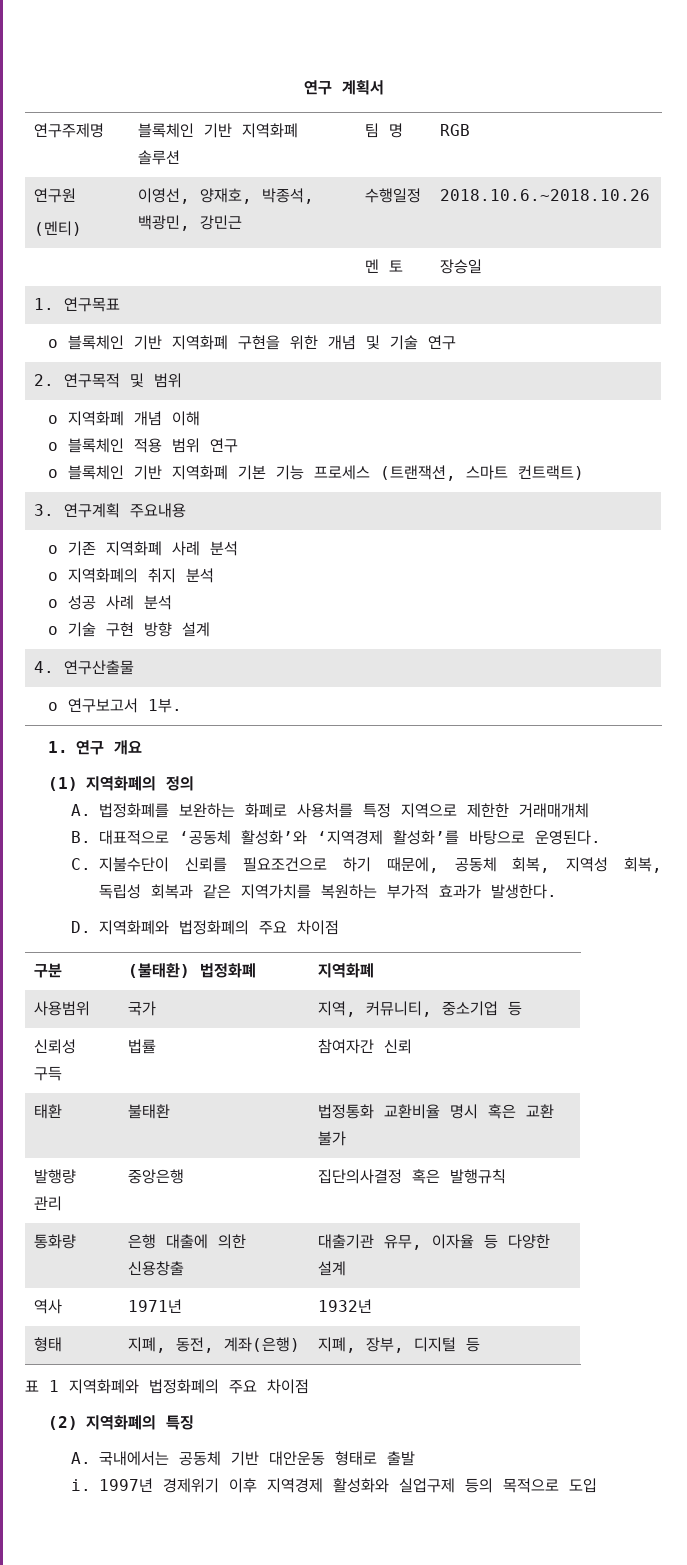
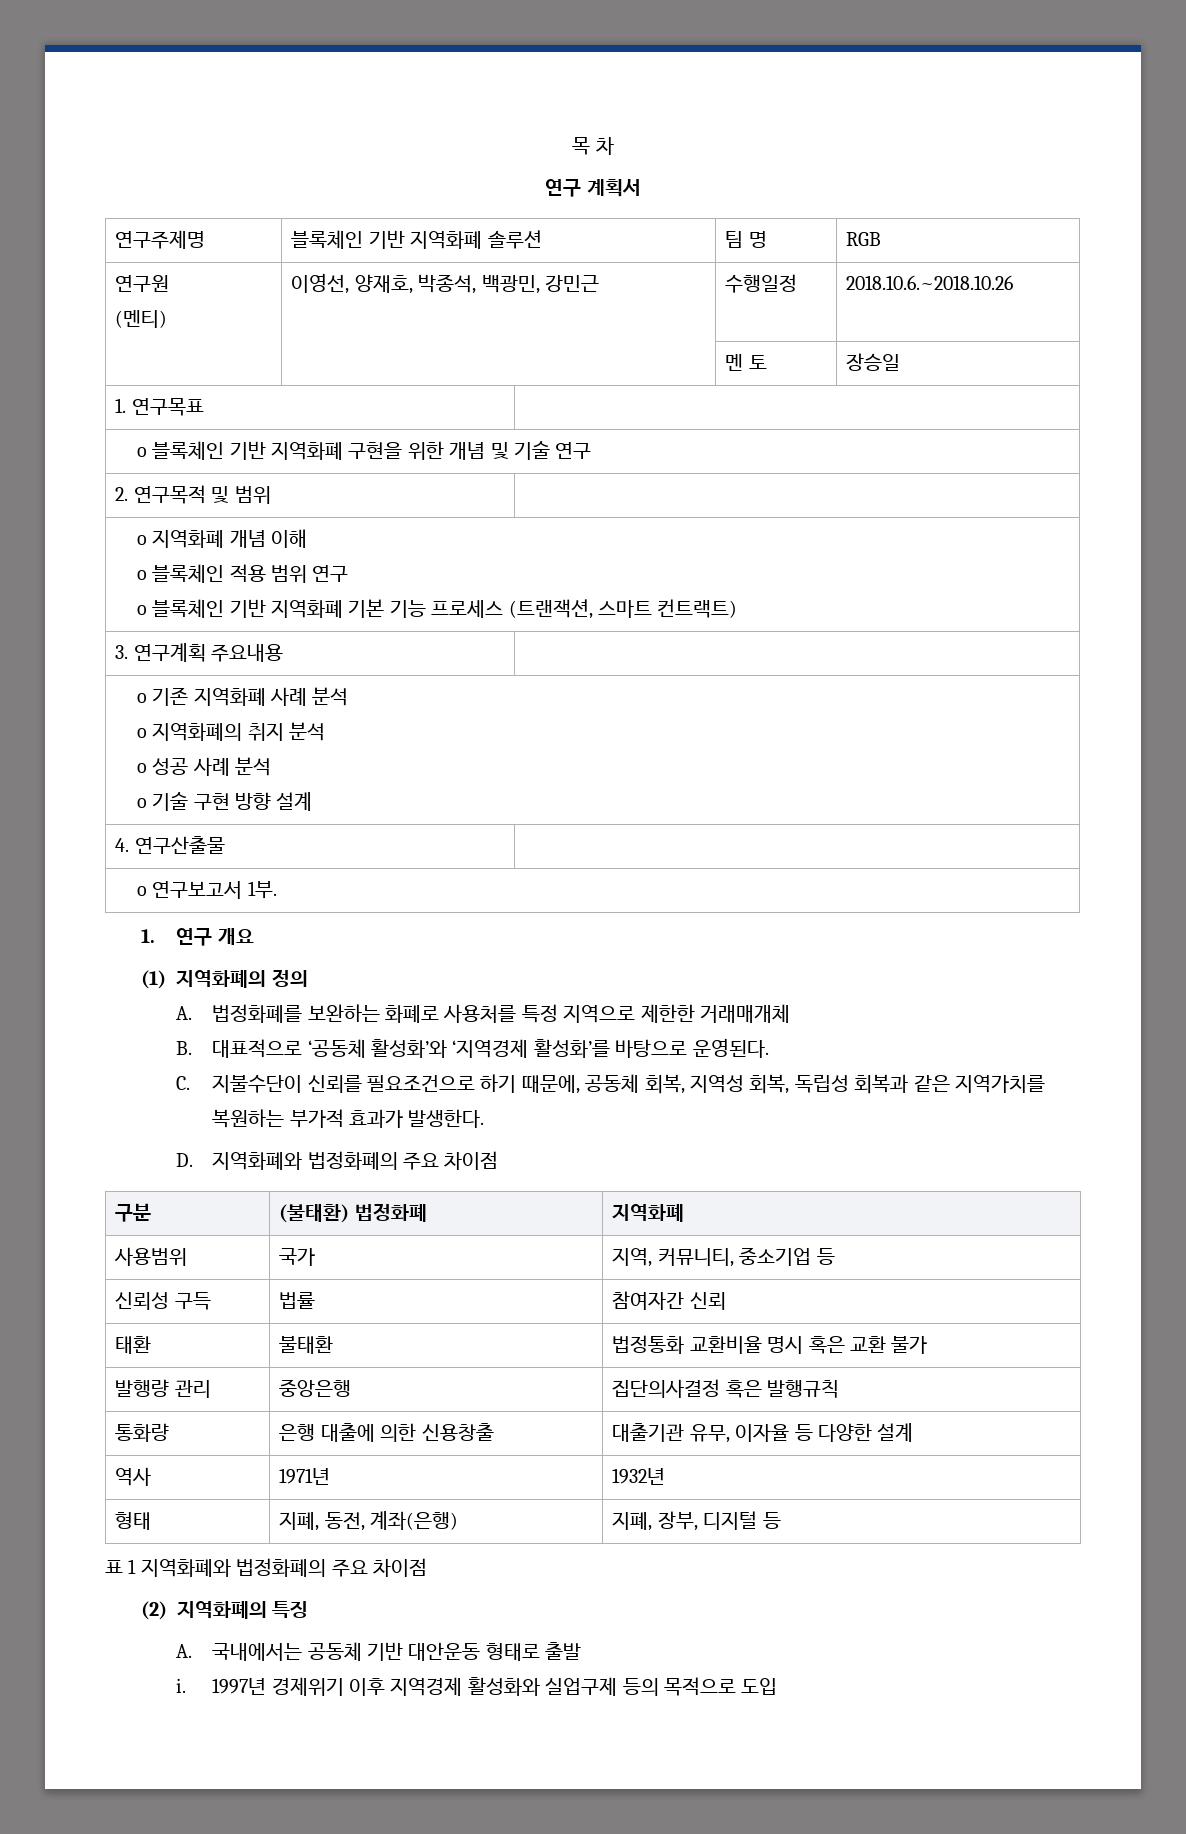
(303, 87) none -> [572,136,614,155] 목 차 //

